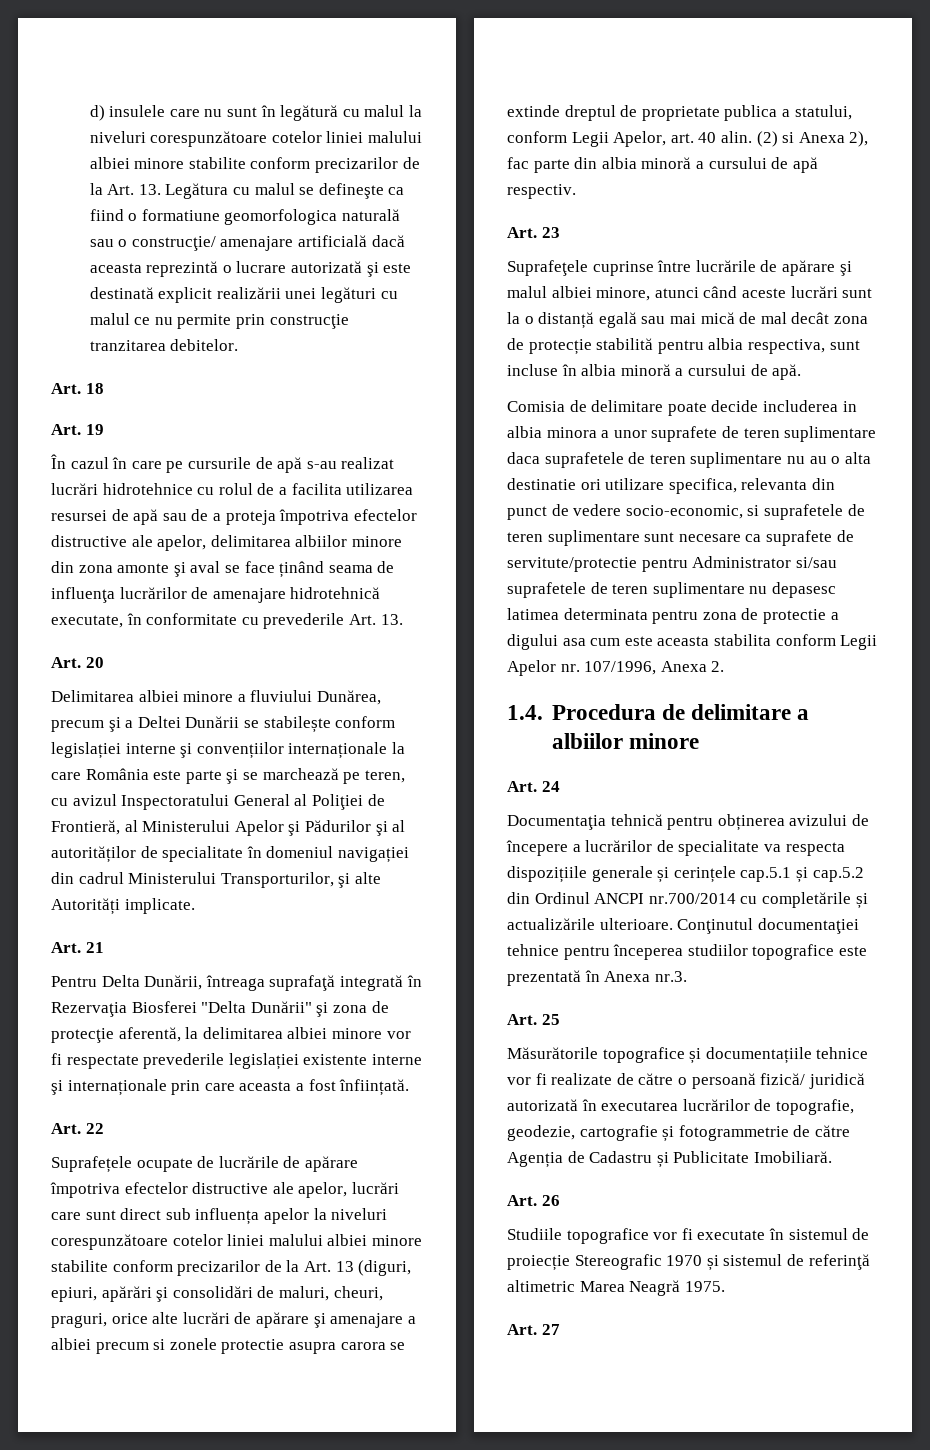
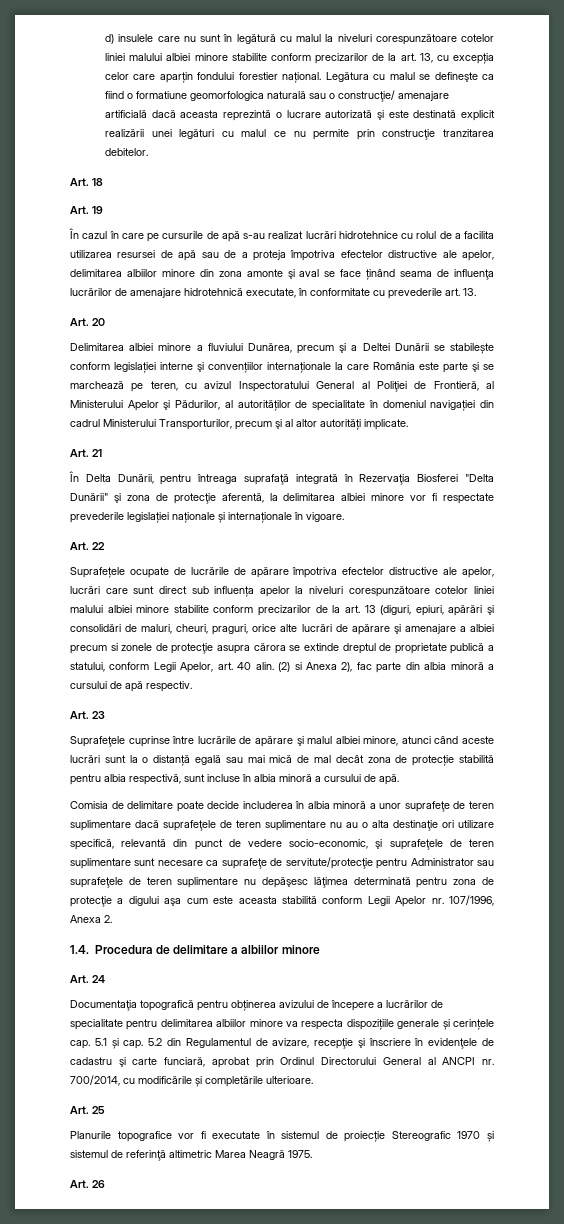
[107,184,161,195] Art. 13. -> [400,53,495,64] [105,72,322,83] art. 13, cu excepția celor care aparțin fondului forestier național.
[348,614,376,625] Art. -> [445,288,460,296] art.
[304,820,388,836] Pădurilor şi -> [175,400,221,410] Pădurilor,
[338,872,381,888] [51,898,120,915] şi alte Autorități -> [235,419,361,430] precum şi al altor autorități
[51,976,97,987] Pentru -> [69,471,79,482] În
(203, 982) none -> [160,474,192,485] pentru
[303,1054,422,1065] [51,1079,410,1096] existente interne şi internaționale prin care aceasta a fost înființată. -> [172,512,344,523] naționale și internaționale în vigoare.
[303,1261,331,1272] Art. -> [344,605,360,613] art.
[221,1339,386,1354] protectie asupra carora -> [155,643,286,654] de protecţie asupra cărora
[724,105,778,121] publica -> [450,643,485,654] publică
[747,339,825,354] respectiva, -> [129,774,181,785] respectivă,
[842,401,857,412] [507,426,597,438] in albia minora -> [295,801,367,809] în albia minoră
[651,426,877,442] [507,452,624,468] suprafete de teren suplimentare daca suprafetele -> [404,801,495,812] [70,820,216,831] suprafeţe de teren suplimentare dacă suprafeţele
[507,478,576,490] destinatie -> [393,820,438,831] destinaţie
[668,478,808,494] specifica, relevanta -> [70,839,167,850] specifică, relevantă
[747,504,843,520] si suprafetele -> [375,839,443,850] şi suprafeţele
[765,530,854,546] [507,556,837,572] [507,582,836,598] [507,608,648,620] suprafete de servitute/protectie pentru Administrator si/sau suprafetele de teren suplimentare nu depasesc latimea determinata -> [221,857,495,869] [70,877,411,888] suprafeţe de servitute/protecţie pentru Administrator sau suprafeţele de teren suplimentare nu depăşesc lăţimea determinată
[762,609,826,624] protectie -> [70,896,112,907] protecţie
[562,638,586,646] asa -> [164,898,182,906] aşa
[713,634,771,646] stabilita -> [281,896,317,904] stabilită
[610,814,663,826] tehnică -> [140,1000,194,1011] topografică
(760, 848) none -> [126,1019,283,1030] pentru delimitarea albiilor minore
[740,867,864,883] [507,892,868,909] [507,918,859,934] [507,944,867,960] [507,970,687,986] [507,1014,560,1025] [507,1047,869,1064] [507,1073,865,1089] [507,1099,854,1115] [507,1125,850,1142] [507,1151,832,1168] [507,1195,560,1206] [507,1228,562,1240] cap.5.1 și cap.5.2 din Ordinul ANCPI nr.700/2014 cu completările și actualizările ulterioare. Conţinutul documentaţiei tehnice pentru începerea studiilor topografice este prezentată în Anexa nr.3. // Art. 25 // Măsurătorile topografice și documentațiile tehnice vor fi realizate de către o persoană fizică/ juridică autorizată în executarea lucrărilor de topografie, geodezie, cartografie și fotogrammetrie de către Agenția de Cadastru și Publicitate Imobiliară. // Art. 26 // Studiile -> [70,1038,494,1049] [70,1057,495,1068] [70,1075,313,1087] [70,1106,105,1114] [70,1131,111,1139] cap. 5.1 și cap. 5.2 din Regulamentul de avizare, recepţie şi înscriere în evidenţele de cadastru şi carte funciară, aprobat prin Ordinul Directorului General al ANCPI nr. 700/2014, cu modificările și completările ulterioare. // Art. 25 // Planurile
[541,1324,560,1335] 27 -> [91,1180,105,1188] 26

